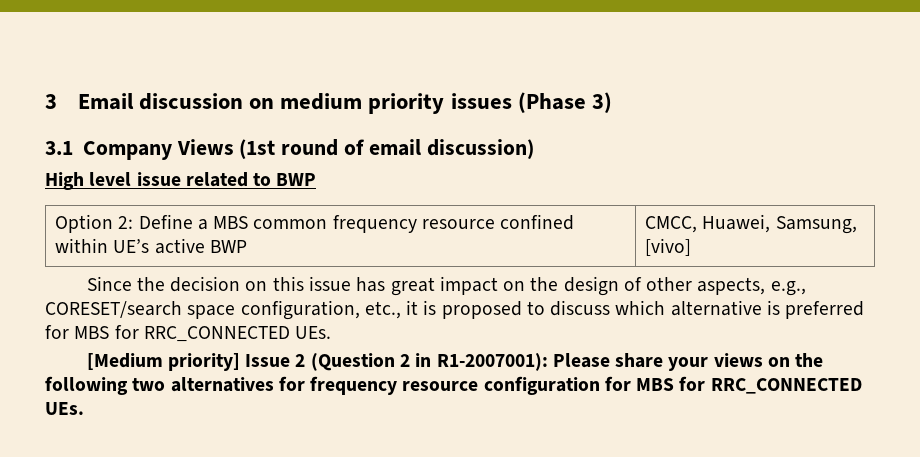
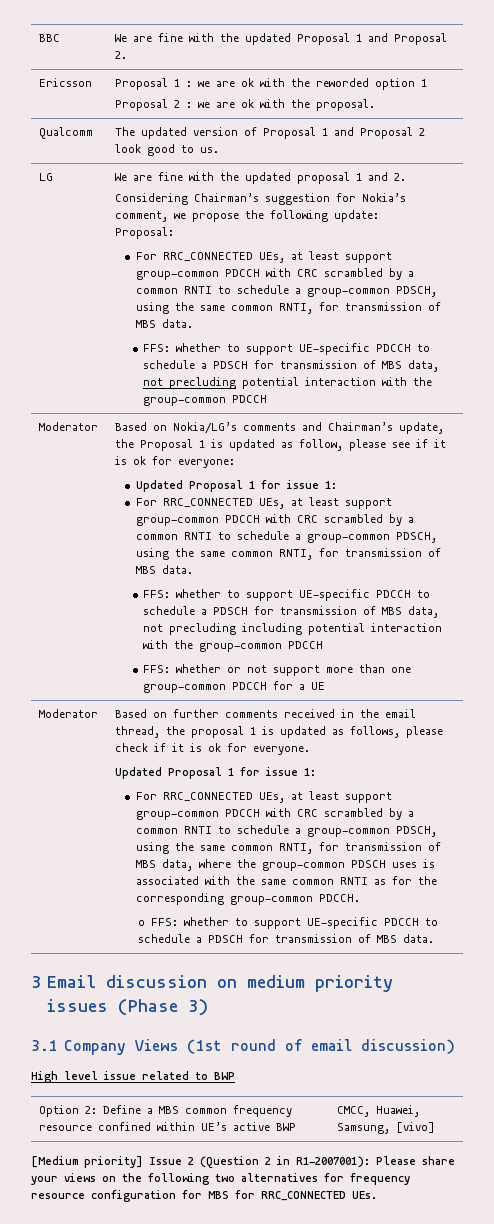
(45, 101) none -> [39,34,61,42] [115,33,448,45] [115,51,128,59] [39,78,93,87] [115,78,428,90] [115,99,376,111] [39,127,94,139] [115,127,426,139] [115,144,220,156] [39,173,54,181] [115,172,407,184] [115,193,407,205] [115,210,380,222] [115,227,175,239] [135,251,392,263] [135,268,414,280] [135,285,437,297] [135,302,441,314] [135,319,193,328] [143,343,431,355] [143,360,440,372] [143,377,433,389] [143,395,268,406] [39,422,99,431] [115,422,445,434] [115,439,447,451] [115,456,236,468] [135,480,337,492] [135,497,392,509] [135,514,414,526] [135,531,437,543] [135,548,441,560] [135,565,193,574] [143,589,431,601] [143,606,440,618] [143,623,443,635] [143,640,324,652] [143,664,412,676] [143,681,326,693] [39,709,99,718] [115,709,417,718] [115,726,444,738] [115,743,311,755] [115,767,317,779] [135,791,392,803] [135,808,414,820] [135,825,437,837] [135,842,441,854] [135,859,435,871] [135,876,437,885] [135,893,360,905] [138,917,439,929] [138,934,435,943] BBC | We are fine with the updated Proposal 1 and Proposal 2. // Ericsson | Proposal 1 : we are ok with the reworded option 1 // Proposal 2 : we are ok with the proposal. // Qualcomm | The updated version of Proposal 1 and Proposal 2 look good to us. // LG | We are fine with the updated proposal 1 and 2. // Considering Chairman’s suggestion for Nokia’s comment, we propose the following update: // Proposal: // For RRC_CONNECTED UEs, at least support group-common PDCCH with CRC scrambled by a common RNTI to schedule a group-common PDSCH, using the same common RNTI, for transmission of MBS data. // FFS: whether to support UE-specific PDCCH to schedule a PDSCH for transmission of MBS data, not precluding potential interaction with the group-common PDCCH // Moderator | Based on Nokia/LG’s comments and Chairman’s update, the Proposal 1 is updated as follow, please see if it is ok for everyone: // Updated Proposal 1 for issue 1: // For RRC_CONNECTED UEs, at least support group-common PDCCH with CRC scrambled by a common RNTI to schedule a group-common PDSCH, using the same common RNTI, for transmission of MBS data. // FFS: whether to support UE-specific PDCCH to schedule a PDSCH for transmission of MBS data, not precluding including potential interaction with the group-common PDCCH // FFS: whether or not support more than one group-common PDCCH for a UE // Moderator | Based on further comments received in the email thread, the proposal 1 is updated as follows, please check if it is ok for everyone. // Updated Proposal 1 for issue 1: // For RRC_CONNECTED UEs, at least support group-common PDCCH with CRC scrambled by a common RNTI to schedule a group-common PDSCH, using the same common RNTI, for transmission of MBS data, where the group-common PDSCH uses is associated with the same common RNTI as for the corresponding group-common PDCCH. // o FFS: whether to support UE-specific PDCCH to schedule a PDSCH for transmission of MBS data. //
[86,276,806,296] [45,300,865,320] [45,325,332,342] // Since the decision on this issue has great impact on the design of other aspects, e.g., CORESET/search space configuration, etc., it is proposed to discuss which alternative is preferred for MBS for RRC_CONNECTED UEs. -> (436, 1127) none

